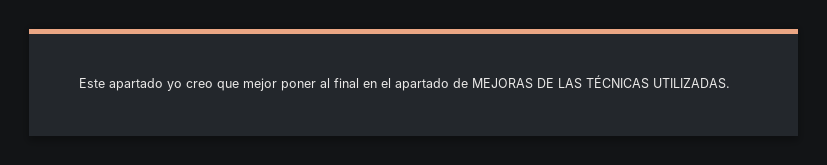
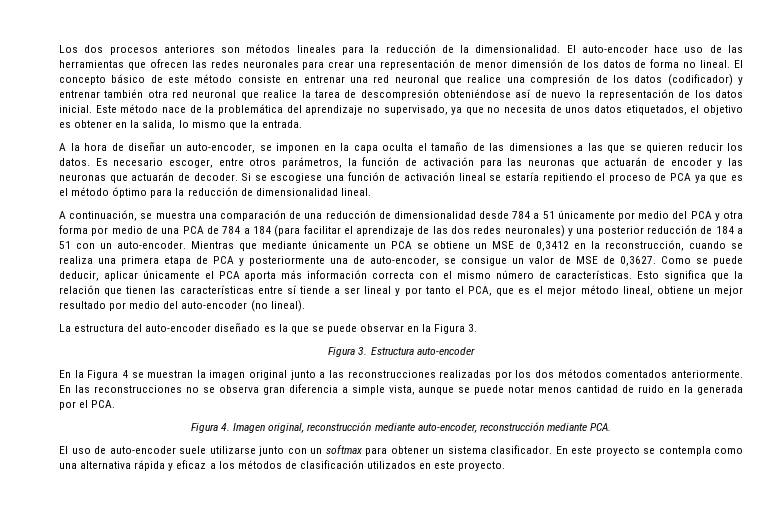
[79,75,730,91] Este apartado yo creo que mejor poner al final en el apartado de MEJORAS DE LAS TÉCNICAS UTILIZADAS. -> [59,44,744,55] [59,59,743,70] [59,74,743,86] [59,89,743,100] [59,104,743,115] [59,120,302,130] [59,142,743,153] [59,157,744,168] [59,172,743,183] [59,187,371,198] [59,210,743,221] [59,225,744,237] [59,240,744,251] [59,256,743,266] [59,270,744,281] [59,285,743,296] [59,300,305,312] [59,323,478,334] [328,347,475,357] [59,369,744,380] [59,384,744,395] [59,400,116,410] [191,422,611,433] [59,445,743,456] [59,460,506,471] Los dos procesos anteriores son métodos lineales para la reducción de la dimensionalidad. El auto-encoder hace uso de las herramientas que ofrecen las redes neuronales para crear una representación de menor dimensión de los datos de forma no lineal. El concepto básico de este método consiste en entrenar una red neuronal que realice una compresión de los datos (codificador) y entrenar también otra red neuronal que realice la tarea de descompresión obteniéndose así de nuevo la representación de los datos inicial. Este método nace de la problemática del aprendizaje no supervisado, ya que no necesita de unos datos etiquetados, el objetivo es obtener en la salida, lo mismo que la entrada. // A la hora de diseñar un auto-encoder, se imponen en la capa oculta el tamaño de las dimensiones a las que se quieren reducir los datos. Es necesario escoger, entre otros parámetros, la función de activación para las neuronas que actuarán de encoder y las neuronas que actuarán de decoder. Si se escogiese una función de activación lineal se estaría repitiendo el proceso de PCA ya que es el método óptimo para la reducción de dimensionalidad lineal. // A continuación, se muestra una comparación de una reducción de dimensionalidad desde 784 a 51 únicamente por medio del PCA y otra forma por medio de una PCA de 784 a 184 (para facilitar el aprendizaje de las dos redes neuronales) y una posterior reducción de 184 a 51 con un auto-encoder. Mientras que mediante únicamente un PCA se obtiene un MSE de 0,3412 en la reconstrucción, cuando se realiza una primera etapa de PCA y posteriormente una de auto-encoder, se consigue un valor de MSE de 0,3627. Como se puede deducir, aplicar únicamente el PCA aporta más información correcta con el mismo número de características. Esto significa que la relación que tienen las características entre sí tiende a ser lineal y por tanto el PCA, que es el mejor método lineal, obtiene un mejor resultado por medio del auto-encoder (no lineal). // La estructura del auto-encoder diseñado es la que se puede observar en la Figura 3. // Figura 3. Estructura auto-encoder // En la Figura 4 se muestran la imagen original junto a las reconstrucciones realizadas por los dos métodos comentados anteriormente. En las reconstrucciones no se observa gran diferencia a simple vista, aunque se puede notar menos cantidad de ruido en la generada por el PCA. // Figura 4. Imagen original, reconstrucción mediante auto-encoder, reconstrucción mediante PCA. // El uso de auto-encoder suele utilizarse junto con un softmax para obtener un sistema clasificador. En este proyecto se contempla como una alternativa rápida y eficaz a los métodos de clasificación utilizados en este proyecto.

